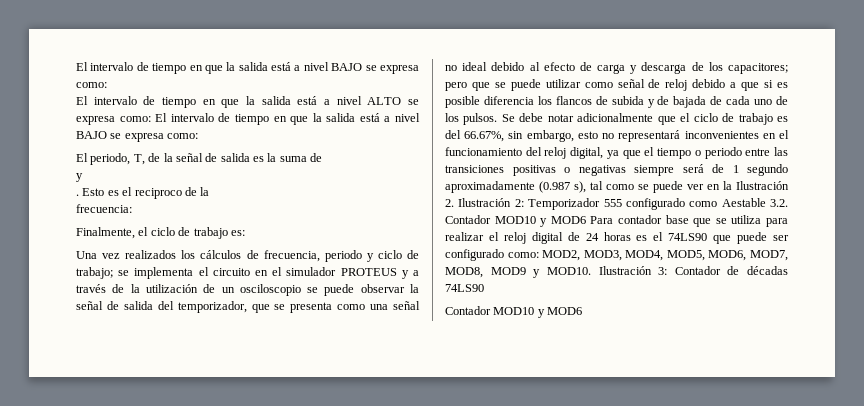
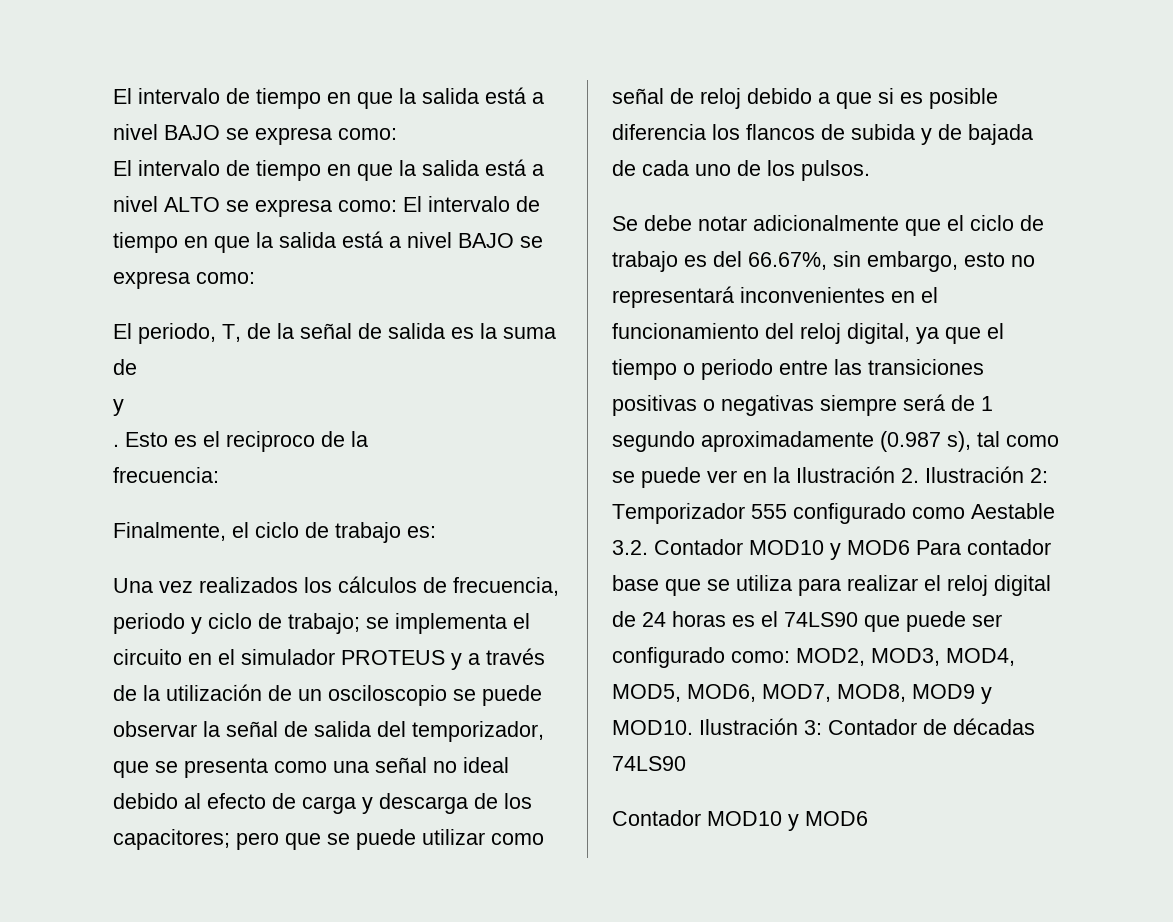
(498, 119) none -> (870, 170) //

